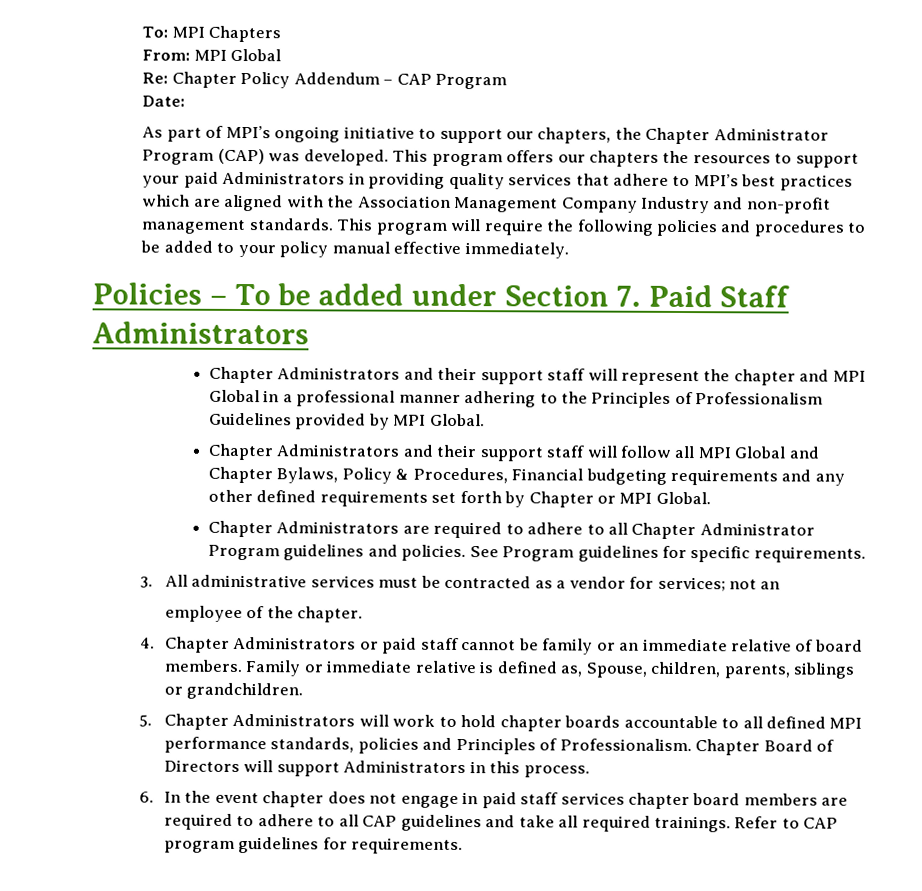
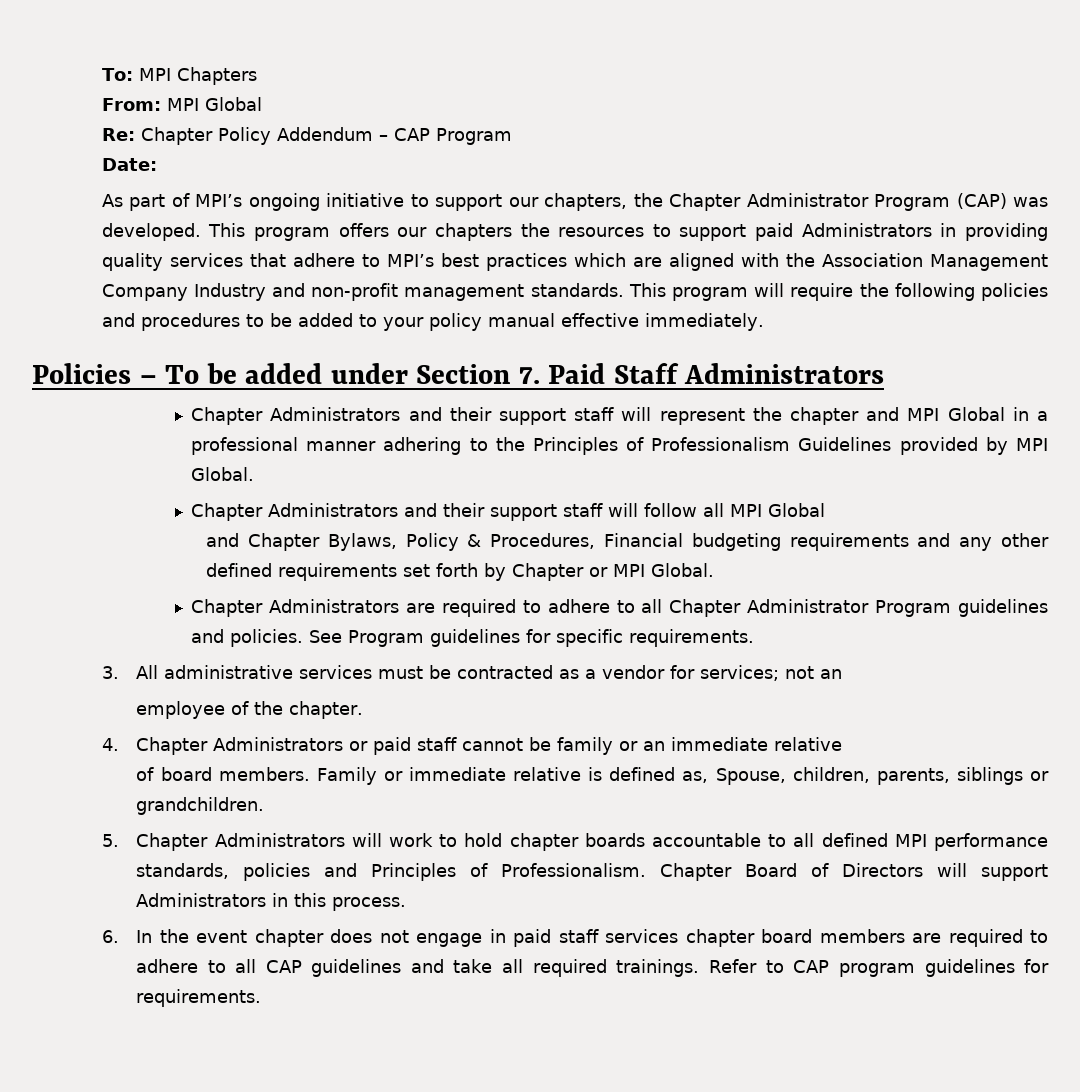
[142,175,181,188] your -> (747, 232) none
(786, 452) none -> (826, 510) //
(792, 645) none -> (843, 744) //

